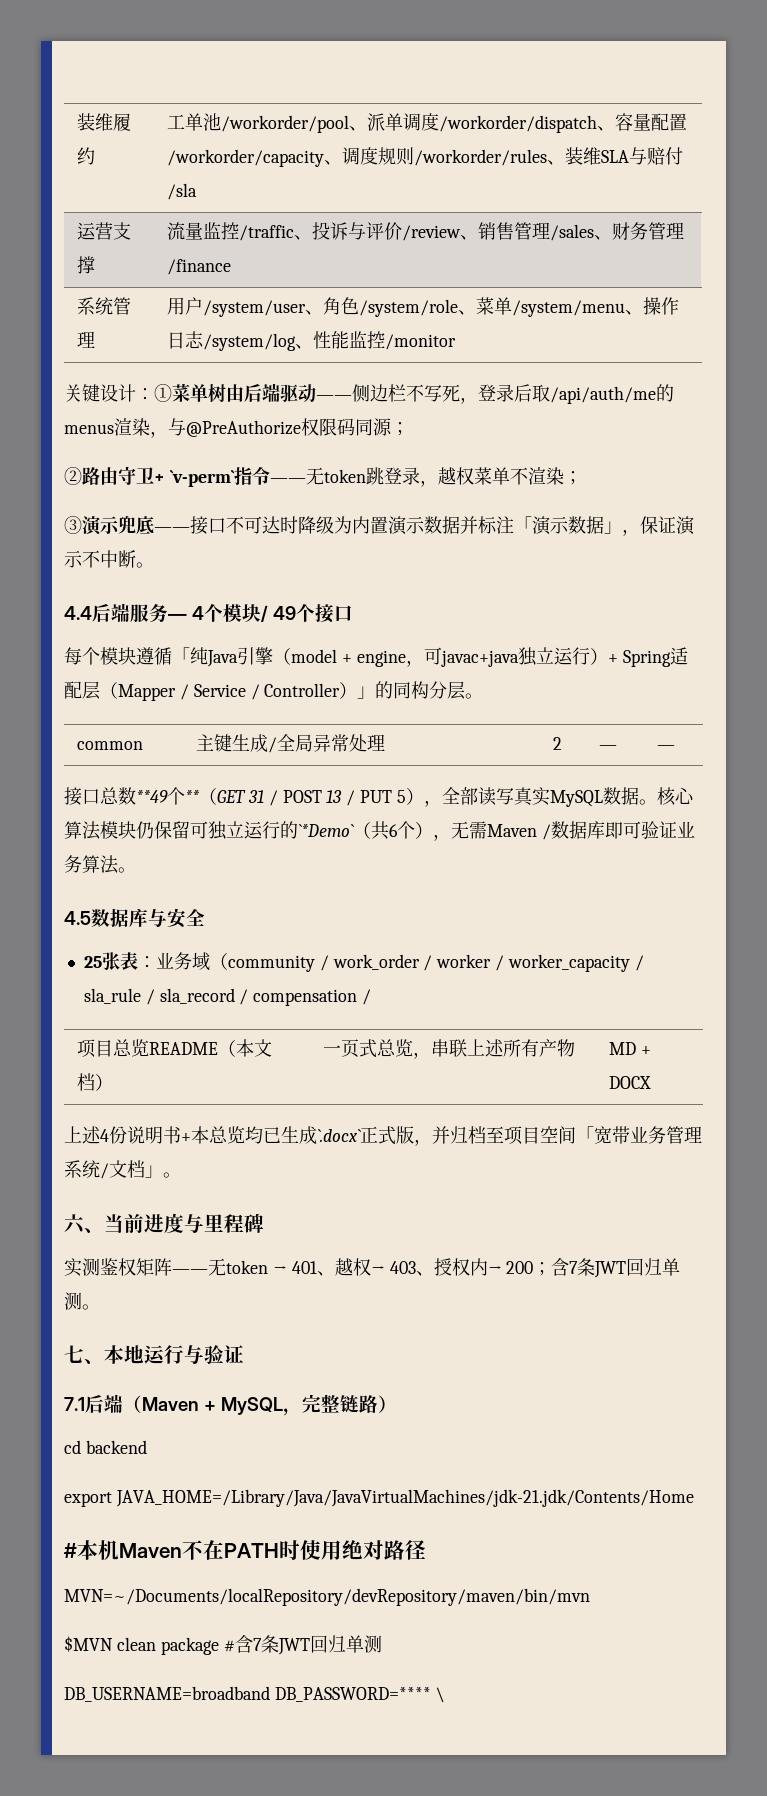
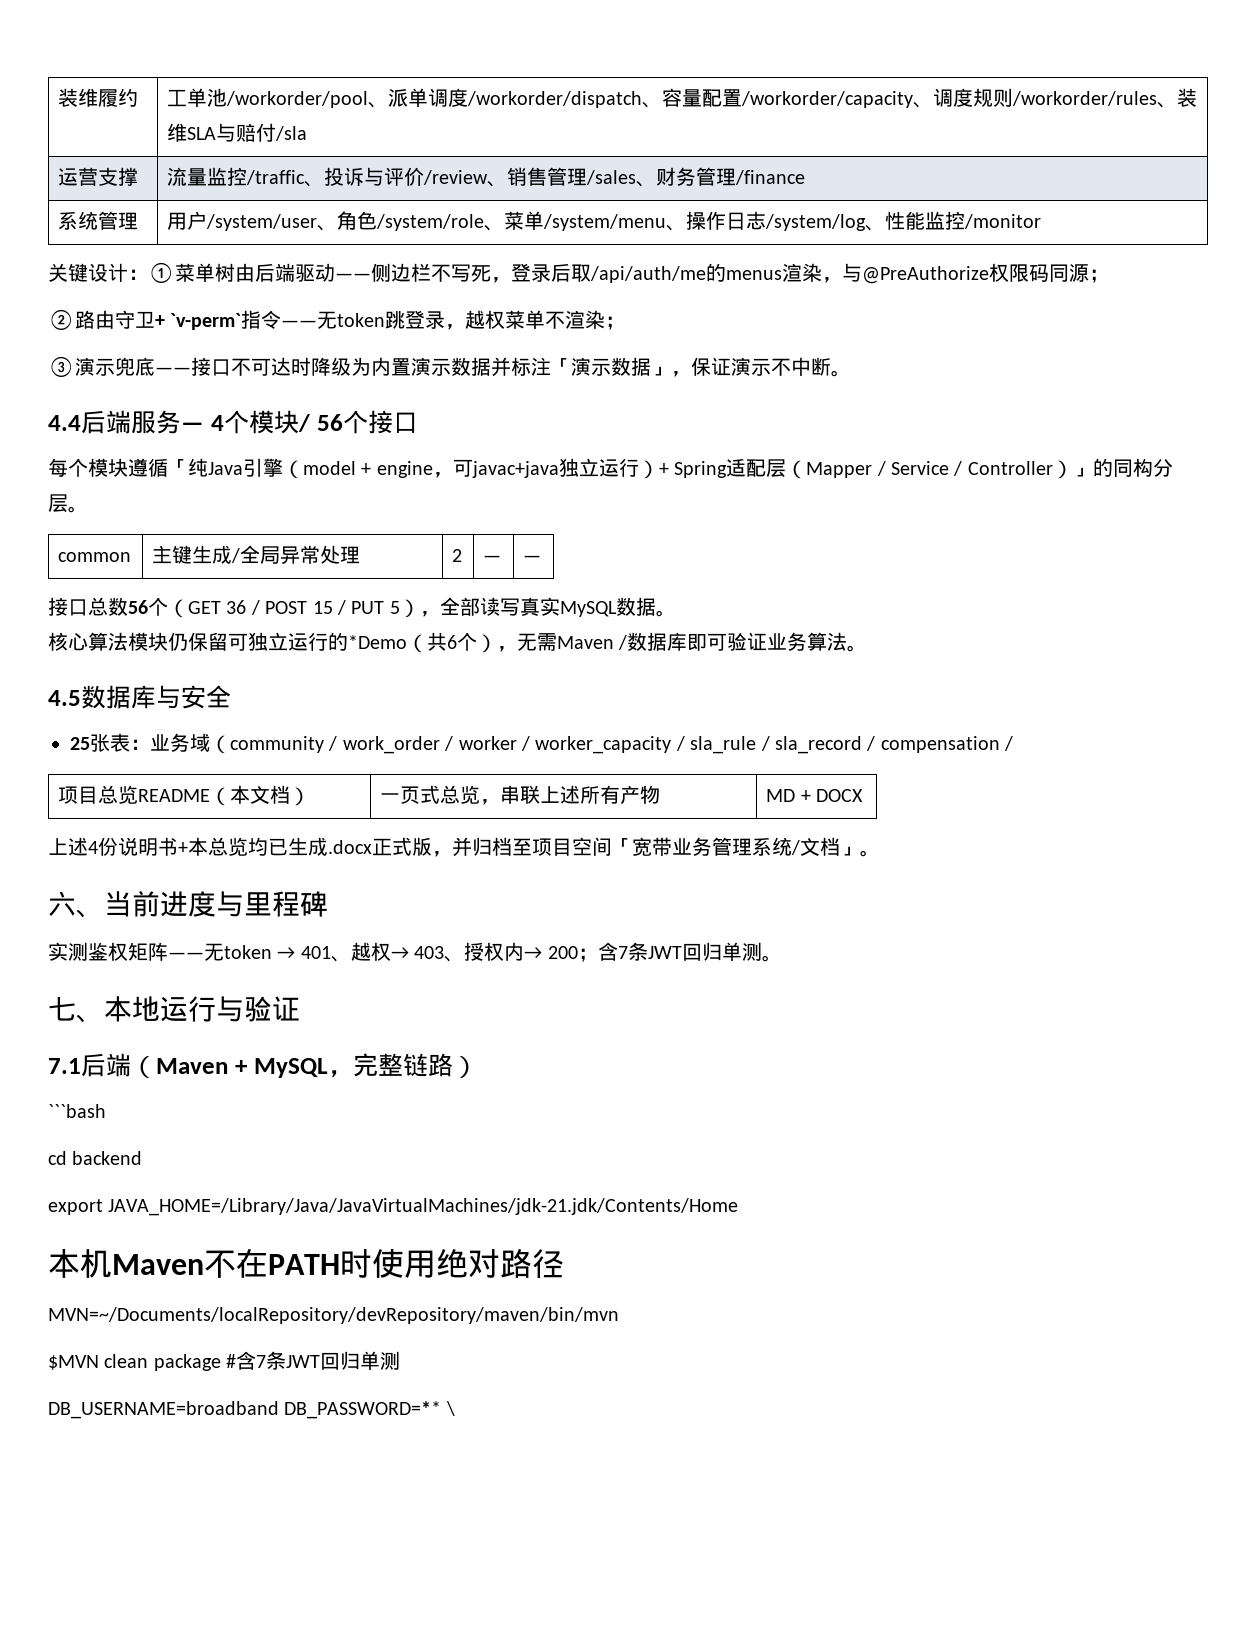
[272,606,296,620] 49 -> [316,414,343,431] 56
[136,787,264,805] **49个**（GET 31 -> [128,597,247,618] 56个（GET 36
[326,790,343,803] 13 -> [312,601,333,614] 15
(658, 802) none -> (676, 613) //
[298,824,355,837] `*Demo` -> [348,635,407,649] *Demo
[317,1129,362,1142] `.docx` -> [328,840,372,854] .docx
(397, 1404) none -> [48,1104,106,1118] // ```bash
[64,1543,77,1558] # -> (739, 1207) none
[274,1687,431,1702] DB_PASSWORD=**** -> [284,1401,442,1419] DB_PASSWORD=**

